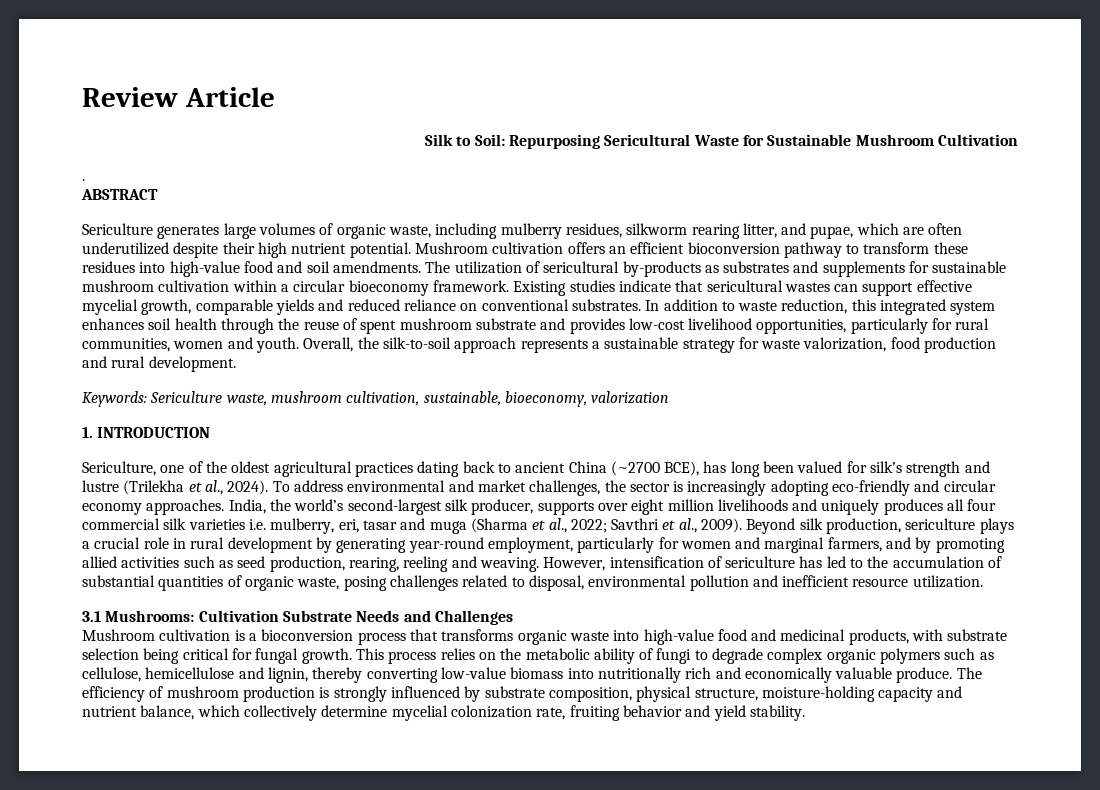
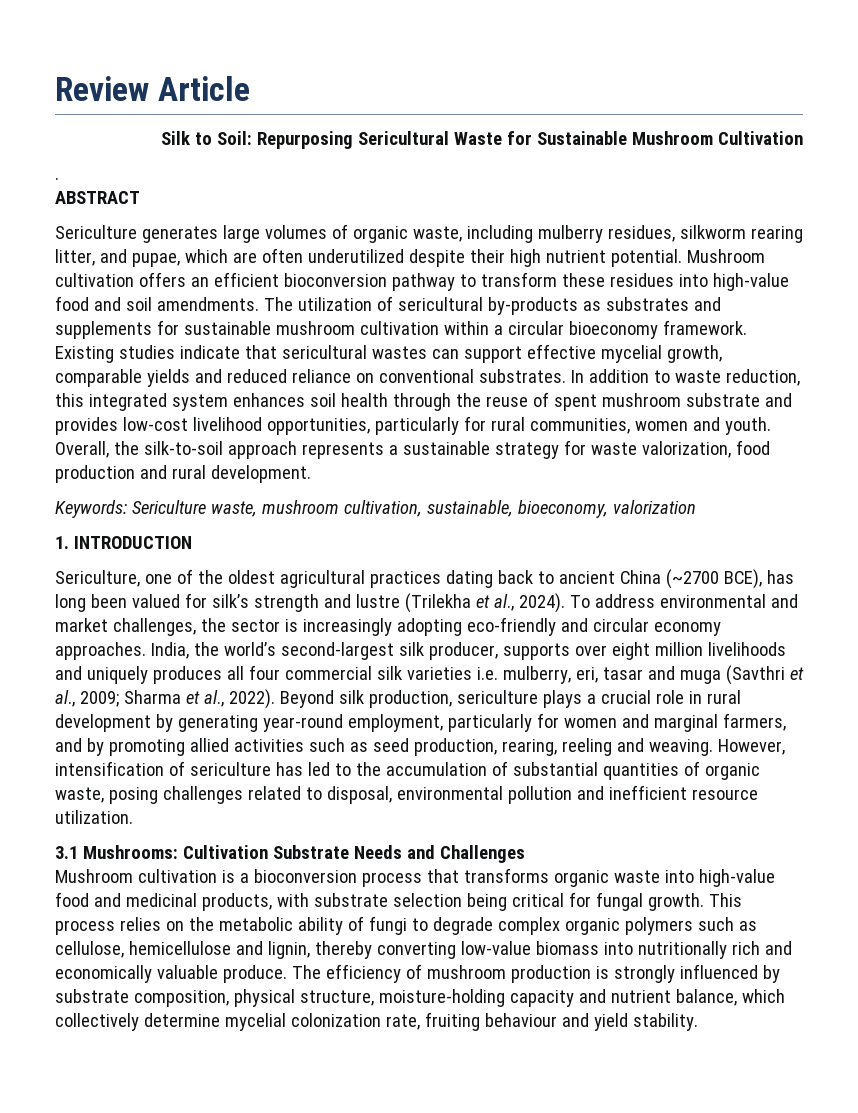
[470,518,743,533] (Sharma et al., 2022; Savthri et al., 2009). -> [725,665,804,685] [55,689,275,709] (Savthri et al., 2009; Sharma et al., 2022).
[622,705,682,717] behavior -> [484,1013,557,1027] behaviour

